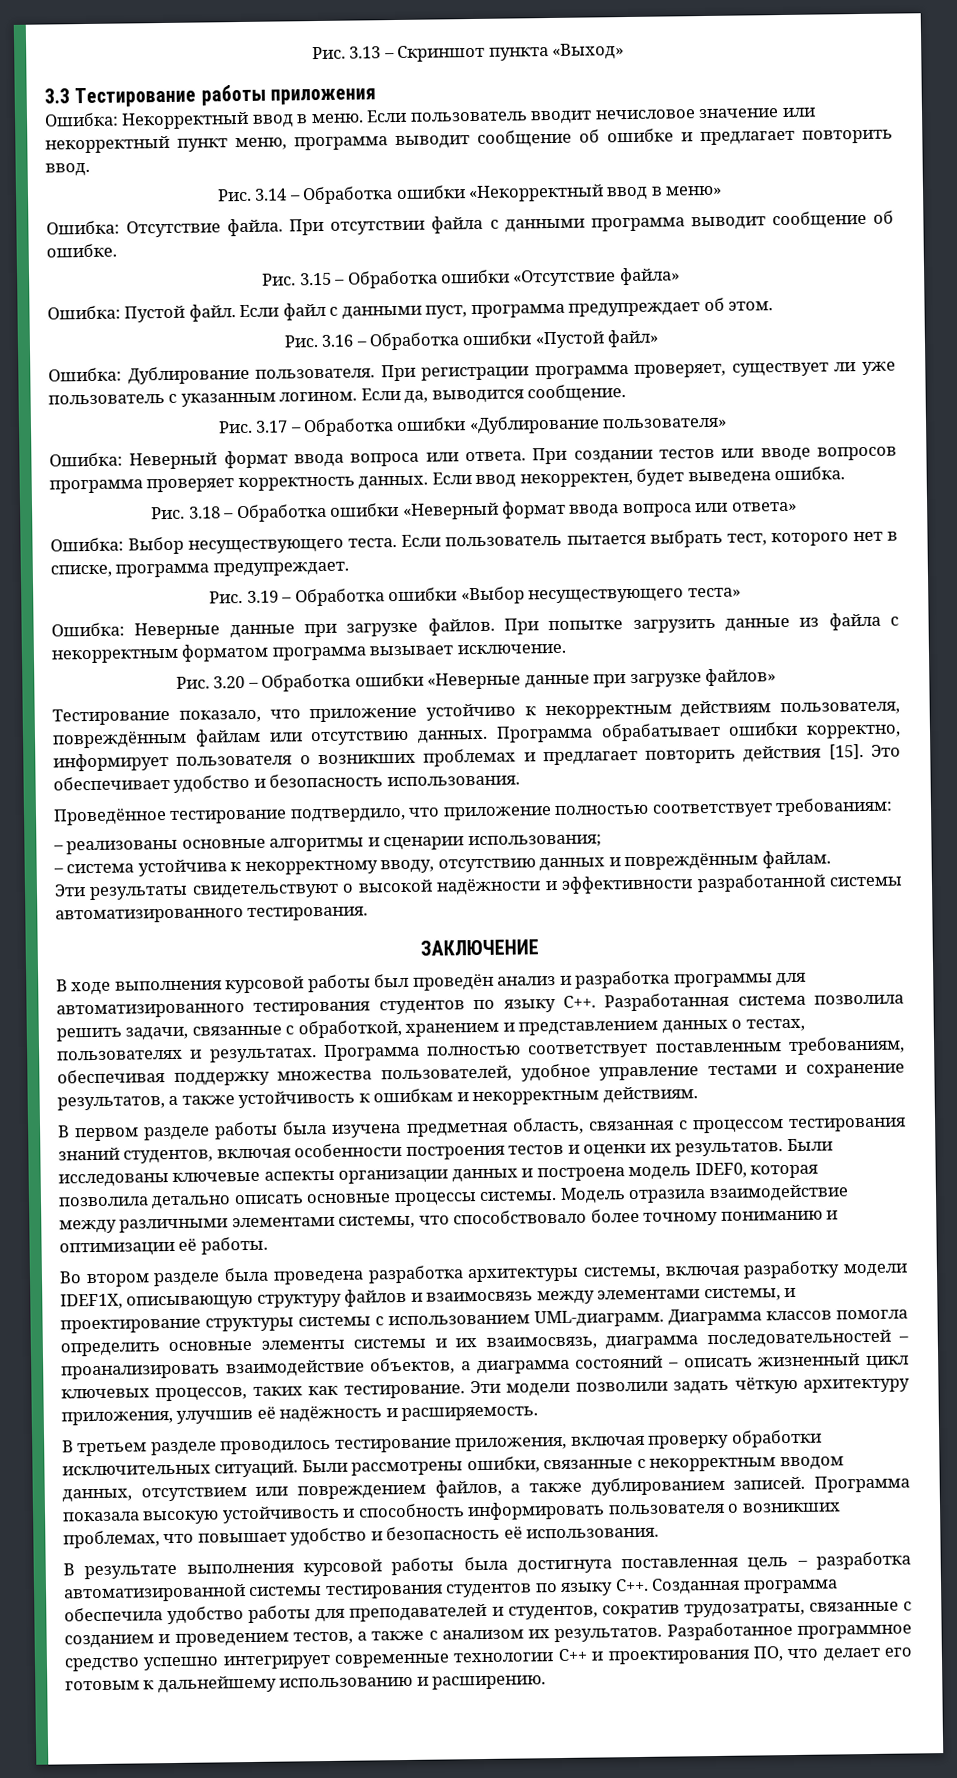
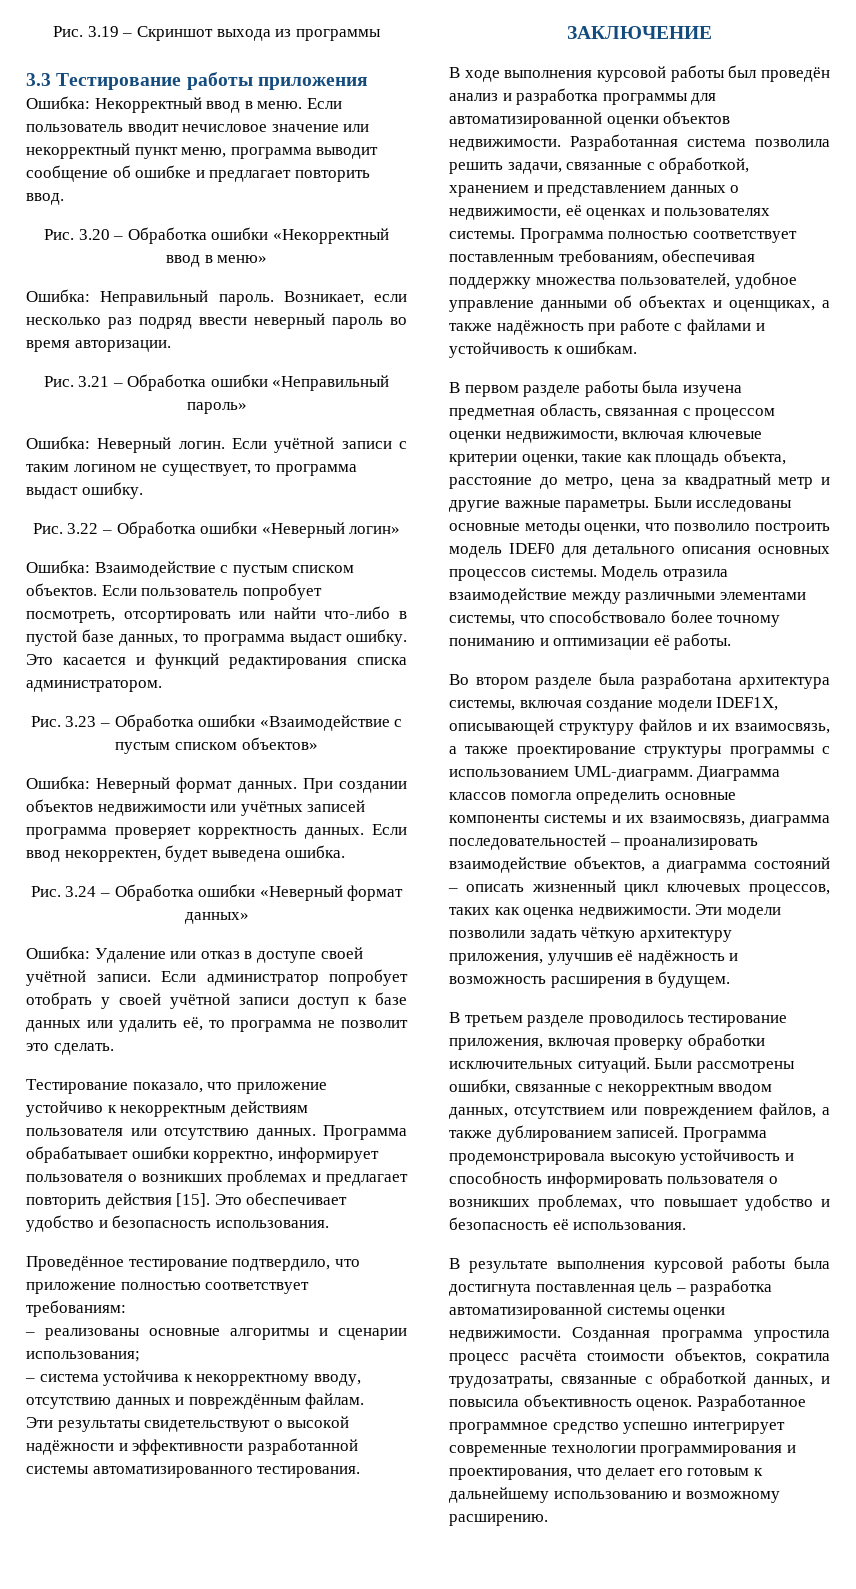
[311,46,382,60] Рис. 3.13 -> [53,26,119,37] Рис. 3.19
[488,43,625,61] пункта «Выход» -> [216,29,381,41] выхода из программы
[254,188,288,201] 3.14 -> [78,229,110,240] 3.20
[126,210,894,238] [46,243,117,258] [262,267,680,289] [47,297,774,323] [283,329,660,351] [48,361,896,385] [48,384,627,407] [217,415,728,437] [49,446,898,470] Отсутствие файла. При отсутствии файла с данными программа выводит сообщение об ошибке. // Рис. 3.15 – Обработка ошибки «Отсутствие файла» // Ошибка: Пустой файл. Если файл с данными пуст, программа предупреждает об этом. // Рис. 3.16 – Обработка ошибки «Пустой файл» // Ошибка: Дублирование пользователя. При регистрации программа проверяет, существует ли уже пользователь с указанным логином. Если да, выводится сообщение. // Рис. 3.17 – Обработка ошибки «Дублирование пользователя» // Ошибка: Неверный формат ввода вопроса или ответа. При создании тестов или вводе вопросов -> [100,290,407,306] [26,313,407,329] [26,340,171,352] [43,374,390,391] [186,402,247,414] [26,436,407,453] [26,464,357,476] [26,482,143,499] [32,521,401,538] [26,560,355,577] [26,583,322,600] [26,606,407,623] [26,629,407,646] [26,653,407,669] [26,680,162,692] [30,714,403,731] [115,737,318,754] [26,776,407,793] [26,799,366,816] Неправильный пароль. Возникает, если несколько раз подряд ввести неверный пароль во время авторизации. // Рис. 3.21 – Обработка ошибки «Неправильный пароль» // Ошибка: Неверный логин. Если учётной записи с таким логином не существует, то программа выдаст ошибку. // Рис. 3.22 – Обработка ошибки «Неверный логин» // Ошибка: Взаимодействие с пустым списком объектов. Если пользователь попробует посмотреть, отсортировать или найти что-либо в пустой базе данных, то программа выдаст ошибку. Это касается и функций редактирования списка администратором. // Рис. 3.23 – Обработка ошибки «Взаимодействие с пустым списком объектов» // Ошибка: Неверный формат данных. При создании объектов недвижимости или учётных записей
[188,506,221,519] 3.18 -> [65,886,97,897] 3.24
[569,501,797,518] [50,529,899,555] [50,561,349,578] [209,586,741,607] [51,612,900,640] [51,643,566,664] [175,668,777,692] ввода вопроса или ответа» // Ошибка: Выбор несуществующего теста. Если пользователь пытается выбрать тест, которого нет в списке, программа предупреждает. // Рис. 3.19 – Обработка ошибки «Выбор несуществующего теста» // Ошибка: Неверные данные при загрузке файлов. При попытке загрузить данные из файла с некорректным форматом программа вызывает исключение. // Рис. 3.20 – Обработка ошибки «Неверные данные при загрузке файлов» -> [184,912,249,924] [26,946,363,963] [26,969,408,986] [26,992,407,1009] [26,1017,408,1032] [26,1043,114,1055] данных» // Ошибка: Удаление или отказ в доступе своей учётной записи. Если администратор попробует отобрать у своей учётной записи доступ к базе данных или удалить её, то программа не позволит это сделать.
[780,701,900,716] [52,728,261,749] пользователя, повреждённым файлам -> [26,1128,123,1136] пользователя
[56,995,596,1019] автоматизированного тестирования студентов по языку C++. -> [449,111,731,128] [449,139,561,151] автоматизированной оценки объектов недвижимости.
[745,1018,805,1032] [57,1048,317,1063] тестах, пользователях и результатах. -> [449,205,771,220] [449,231,515,239] недвижимости, её оценках и пользователях системы.
[707,1063,905,1078] [57,1086,698,1111] тестами и сохранение результатов, а также устойчивость к ошибкам и некорректным действиям. -> [541,295,830,312] [449,318,765,335] [449,341,638,358] данными об объектах и оценщиках, а также надёжность при работе с файлами и устойчивость к ошибкам.
[788,1117,906,1133] [58,1138,833,1164] [58,1162,819,1188] [58,1192,477,1210] тестирования знаний студентов, включая особенности построения тестов и оценки их результатов. Были исследованы ключевые аспекты организации данных и построена модель IDEF0, которая позволила детально описать основные процессы -> [449,431,762,443] [449,449,786,466] [449,473,830,489] [449,497,793,512] [449,523,830,535] [449,543,830,558] [449,569,526,581] оценки недвижимости, включая ключевые критерии оценки, такие как площадь объекта, расстояние до метро, цена за квадратный метр и другие важные параметры. Были исследованы основные методы оценки, что позволило построить модель IDEF0 для детального описания основных процессов
[272,1265,580,1285] проведена разработка архитектуры -> [641,672,830,689] разработана архитектура
[743,1260,841,1279] разработку -> [586,700,654,712] создание
[126,1294,254,1310] описывающую -> [449,719,554,735] описывающей
[426,1287,797,1305] взаимосвязь между элементами системы, и -> [711,723,830,734] [449,746,509,754] их взаимосвязь, а также
[298,1316,371,1327] системы -> [729,746,815,758] программы
[260,1339,345,1350] элементы -> [449,815,540,823] компоненты
[343,1384,465,1399] тестирование. -> [523,907,691,919] оценка недвижимости.
[401,1406,539,1422] расширяемость. -> [449,971,730,988] возможность расширения в будущем.
[63,1511,140,1522] показала -> [449,1153,605,1165] продемонстрировала
[324,1577,838,1600] [64,1601,913,1625] [64,1627,663,1649] тестирования студентов по языку C++. Созданная программа обеспечила удобство работы для преподавателей и студентов, сократив трудозатраты, связанные с созданием и проведением тестов, а также с анализом их результатов. -> [673,1307,726,1319] [449,1327,830,1342] [449,1348,830,1365] [449,1371,830,1388] [449,1394,693,1411] оценки недвижимости. Созданная программа упростила процесс расчёта стоимости объектов, сократила трудозатраты, связанные с обработкой данных, и повысила объективность оценок.
[557,1646,783,1665] C++ и проектирования ПО, -> [640,1445,796,1457] [449,1468,572,1480] программирования и проектирования,
(429, 1681) none -> [685,1491,780,1503] возможному

